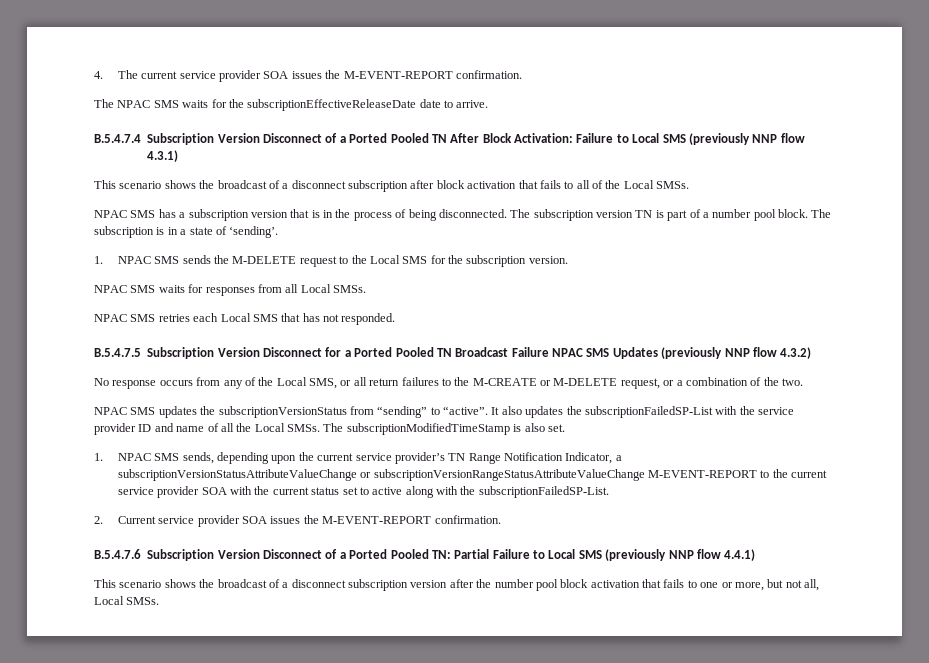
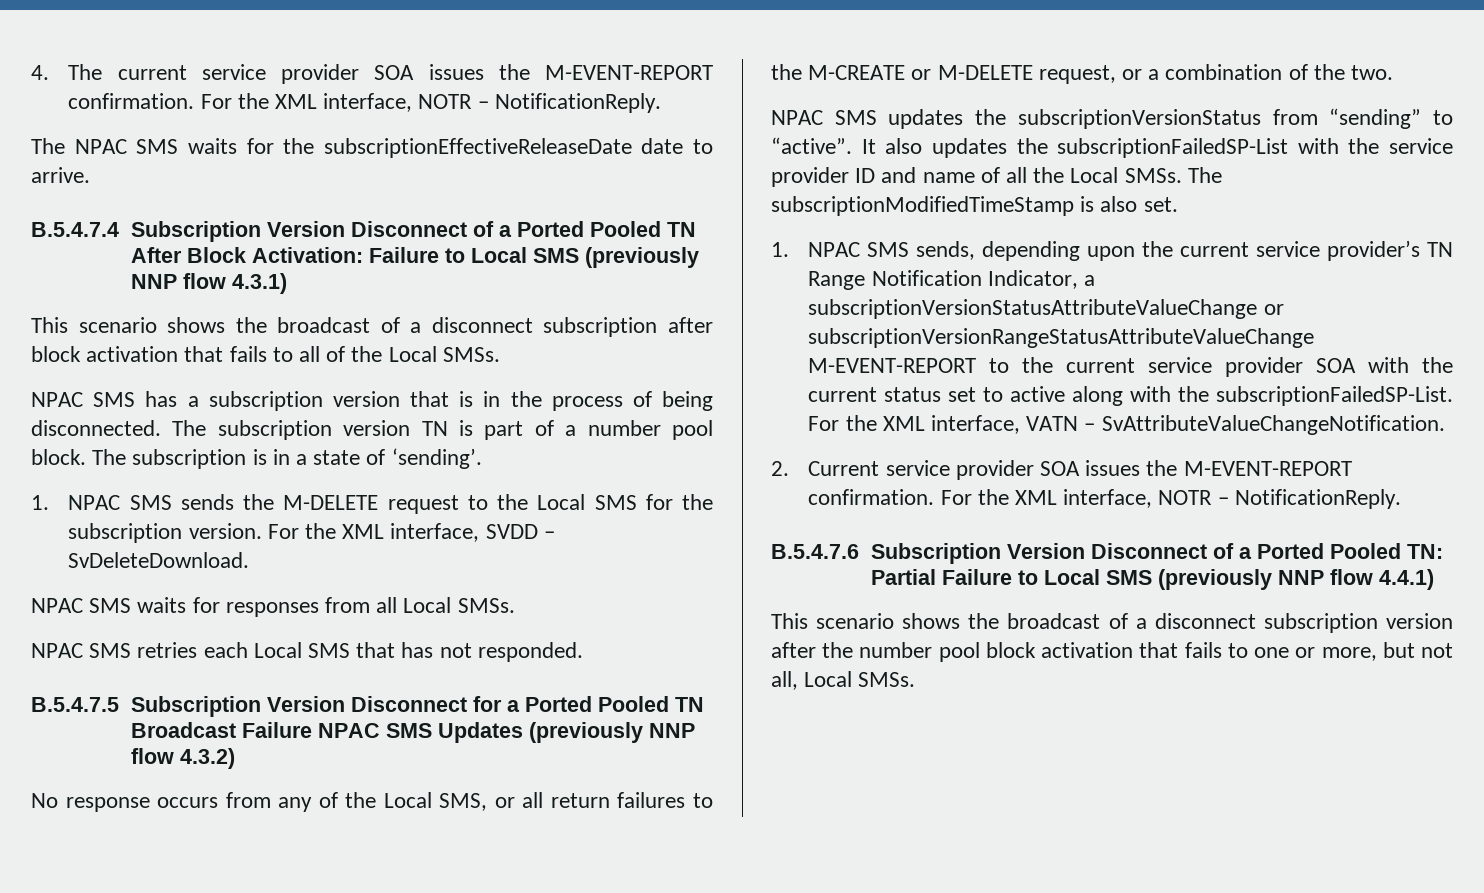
(522, 74) none -> [200,93,661,113] For the XML interface, NOTR – NotificationReply.
(568, 260) none -> [267,523,555,542] [68,552,250,568] For the XML interface, SVDD – SvDeleteDownload.
(609, 492) none -> [808,415,1445,435] For the XML interface, VATN – SvAttributeValueChangeNotification.
(501, 519) none -> [940,489,1401,509] For the XML interface, NOTR – NotificationReply.

